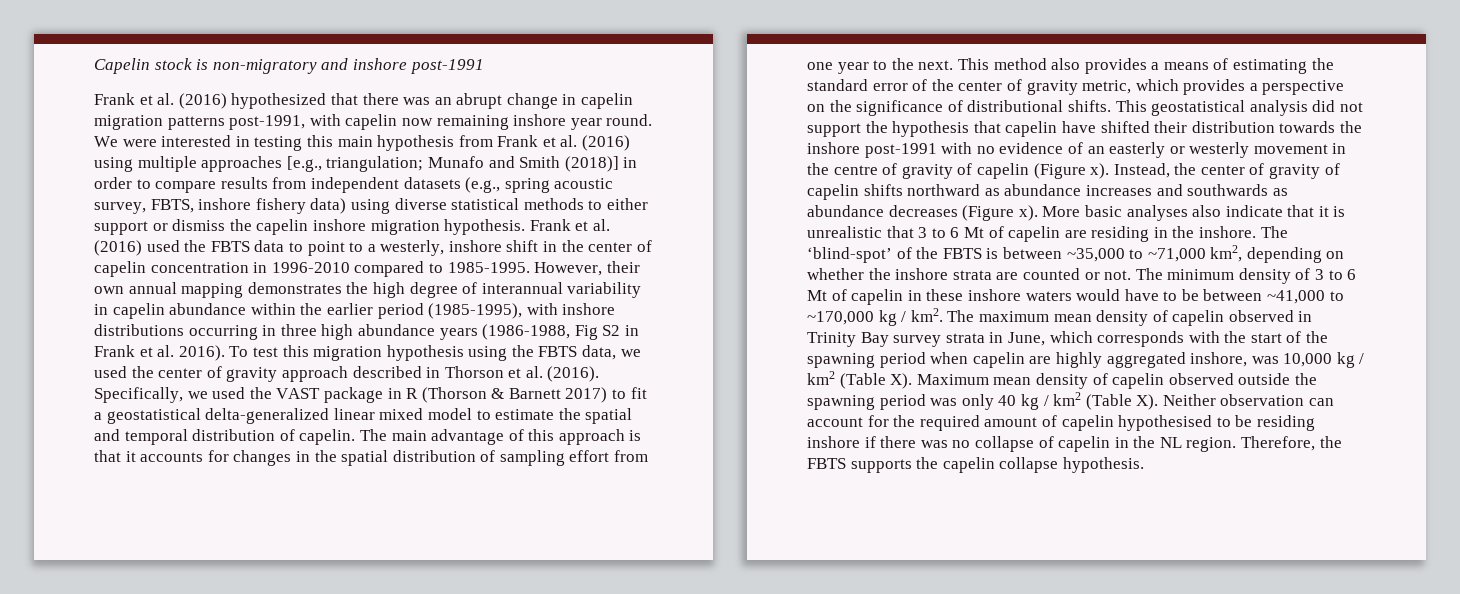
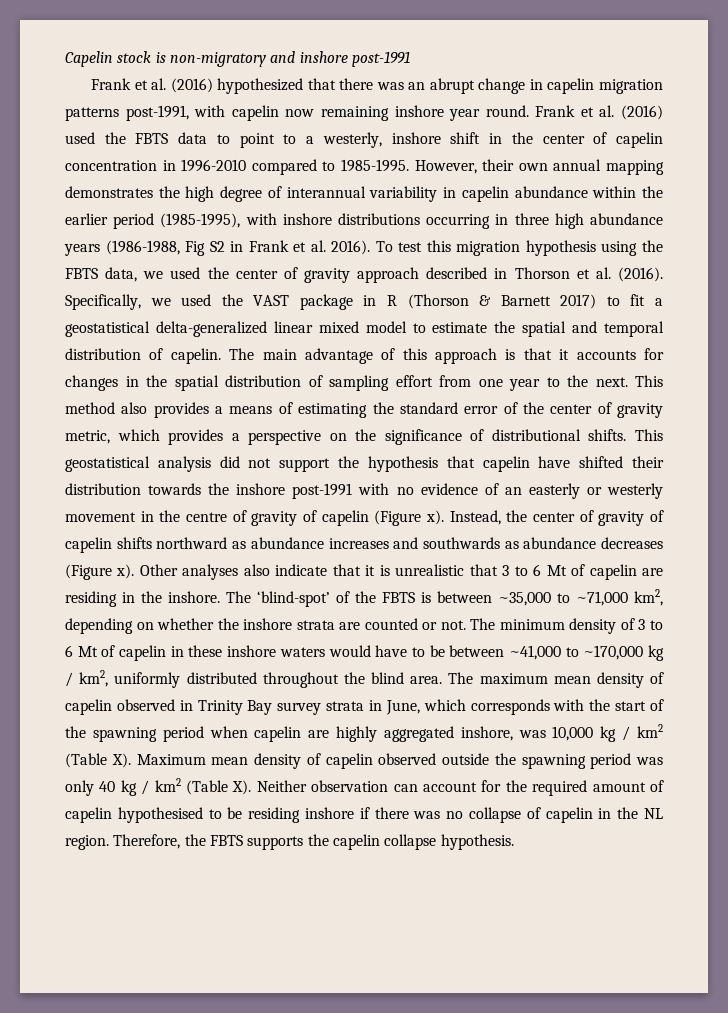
[94,135,631,151] [94,156,638,172] [94,177,614,193] [94,198,648,214] [94,219,526,235] We were interested in testing this main hypothesis from Frank et al. (2016) using multiple approaches [e.g., triangulation; Munafo and Smith (2018)] in order to compare results from independent datasets (e.g., spring acoustic survey, FBTS, inshore fishery data) using diverse statistical methods to either support or dismiss the capelin inshore migration hypothesis. -> (529, 111) none
[1042,205,1122,217] More basic -> [139,564,178,576] Other
[910,308,943,322] km2. -> [79,670,443,688] km2, uniformly distributed throughout the blind area.

